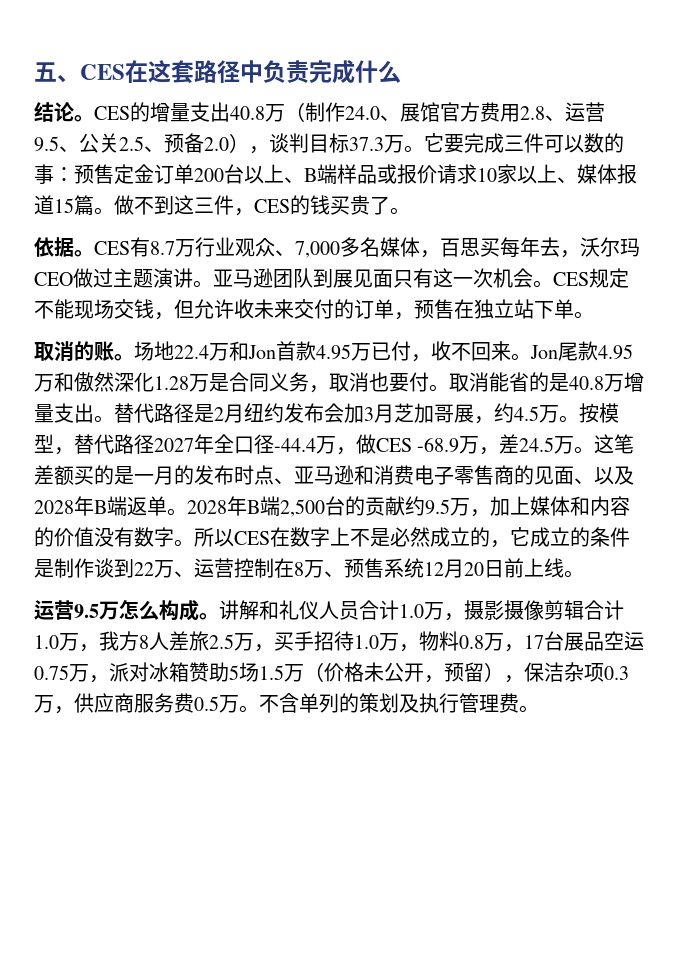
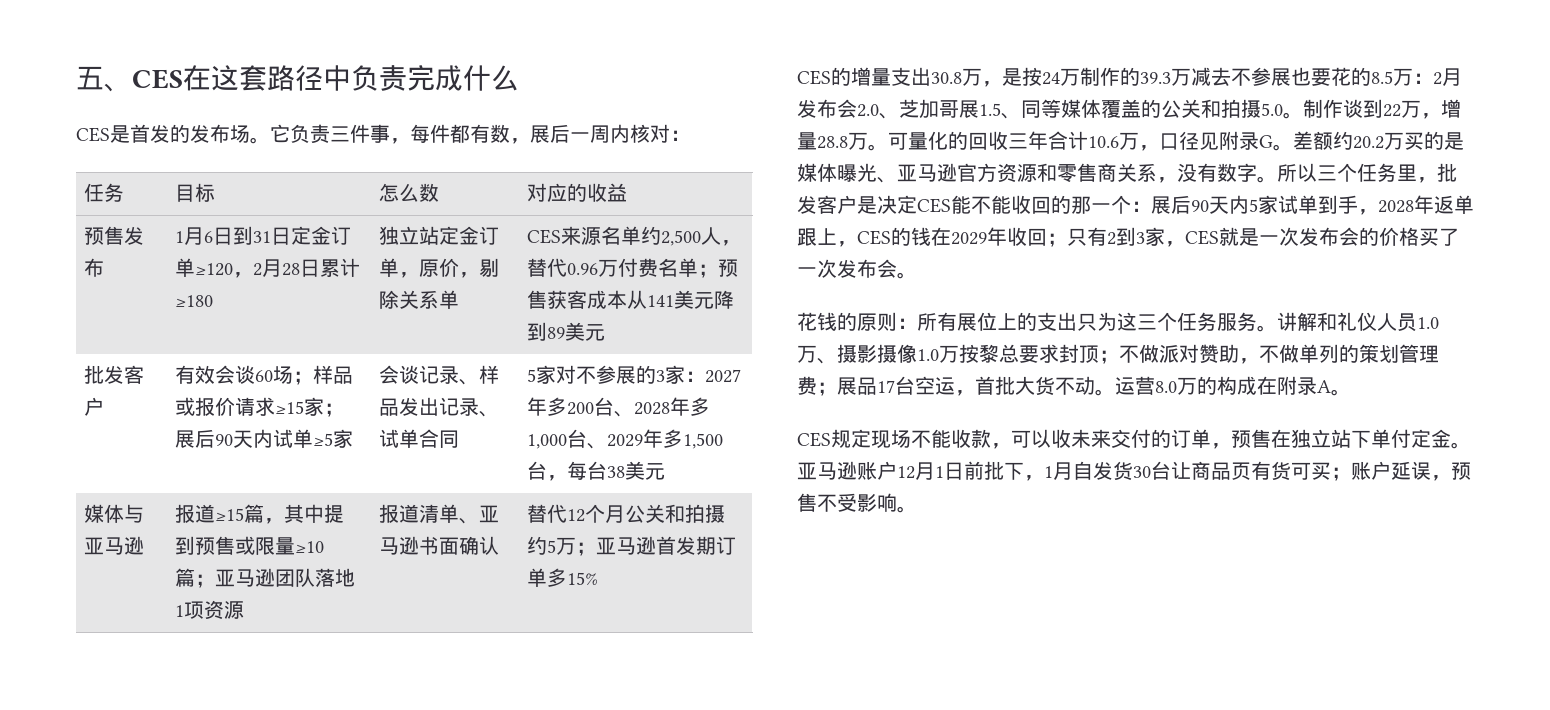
[34,102,605,122] [34,133,624,154] [34,164,637,184] [34,195,410,216] [34,237,640,258] [34,268,629,288] [34,299,234,320] 结论。CES的增量支出40.8万（制作24.0、展馆官方费用2.8、运营9.5、公关2.5、预备2.0），谈判目标37.3万。它要完成三件可以数的事：预售定金订单200台以上、B端样品或报价请求10家以上、媒体报道15篇。做不到这三件，CES的钱买贵了。 // 依据。CES有8.7万行业观众、7,000多名媒体，百思买每年去，沃尔玛CEO做过主题演讲。亚马逊团队到展见面只有这一次机会。CES规定不能现场交钱，但允许 -> [76,124,690,144] [84,183,125,202] [175,183,216,202] [379,183,440,202] [527,183,628,202] [84,226,145,245] [84,258,105,277] [175,226,352,245] [175,258,361,278] [175,295,214,307] [379,226,500,245] [379,258,500,278] [379,290,460,309] [527,226,742,246] [527,258,739,278] [527,290,735,309] [527,322,606,341] [84,365,145,384] [84,397,105,416] [175,365,354,385] [175,397,345,417] [175,429,354,448] [379,365,500,385] [379,397,500,417] [379,429,460,448] [527,365,742,384] [527,397,711,417] [527,429,724,449] [527,461,666,481] [84,504,145,523] [84,536,145,555] [175,504,345,524] [175,536,325,555] [175,568,356,588] [175,600,245,620] [379,504,500,524] [379,536,500,555] [527,504,726,523] [527,536,737,556] [527,568,599,587] [797,67,1462,87] [797,99,1461,119] [797,131,1464,151] [797,163,1457,183] [797,195,1474,215] [797,227,1459,247] [797,259,917,279] [797,312,1439,332] [797,344,1439,364] [797,376,1351,396] [797,429,1051,449] CES是首发的发布场。它负责三件事，每件都有数，展后一周内核对： // 任务 | 目标 | 怎么数 | 对应的收益 // 预售发布 | 1月6日到31日定金订单≥120，2月28日累计≥180 | 独立站定金订单，原价，剔除关系单 | CES来源名单约2,500人，替代0.96万付费名单；预售获客成本从141美元降到89美元 // 批发客户 | 有效会谈60场；样品或报价请求≥15家；展后90天内试单≥5家 | 会谈记录、样品发出记录、试单合同 | 5家对不参展的3家：2027年多200台、2028年多1,000台、2029年多1,500台，每台38美元 // 媒体与亚马逊 | 报道≥15篇，其中提到预售或限量≥10篇；亚马逊团队落地1项资源 | 报道清单、亚马逊书面确认 | 替代12个月公关和拍摄约5万；亚马逊首发期订单多15% // CES的增量支出30.8万，是按24万制作的39.3万减去不参展也要花的8.5万：2月发布会2.0、芝加哥展1.5、同等媒体覆盖的公关和拍摄5.0。制作谈到22万，增量28.8万。可量化的回收三年合计10.6万，口径见附录G。差额约20.2万买的是媒体曝光、亚马逊官方资源和零售商关系，没有数字。所以三个任务里，批发客户是决定CES能不能收回的那一个：展后90天内5家试单到手，2028年返单跟上，CES的钱在2029年收回；只有2到3家，CES就是一次发布会的价格买了一次发布会。 // 花钱的原则：所有展位上的支出只为这三个任务服务。讲解和礼仪人员1.0万、摄影摄像1.0万按黎总要求封顶；不做派对赞助，不做单列的策划管理费；展品17台空运，首批大货不动。运营8.0万的构成在附录A。 // CES规定现场不能收款，可以
[574,311,594,319] [34,341,633,362] [34,372,644,393] [34,403,619,424] [34,434,635,455] [34,465,634,485] [34,496,630,517] [34,527,630,548] [34,558,584,578] [34,599,624,621] [34,631,644,652] [34,662,629,683] [34,693,519,714] 。 // 取消的账。场地22.4万和Jon首款4.95万已付，收不回来。Jon尾款4.95万和傲然深化1.28万是合同义务，取消也要付。取消能省的是40.8万增量支出。替代路径是2月纽约发布会加3月芝加哥展，约4.5万。按模型，替代路径2027年全口径-44.4万，做CES -68.9万，差24.5万。这笔差额买的是一月的发布时点、亚马逊和消费电子零售商的见面、以及2028年B端返单。2028年B端2,500台的贡献约9.5万，加上媒体和内容的价值没有数字。所以CES在数字上不是必然成立的，它成立的条件是制作谈到22万、运营控制在8万、预售系统12月20日前上线。 // 运营9.5万怎么构成。讲解和礼仪人员合计1.0万，摄影摄像剪辑合计1.0万，我方8人差旅2.5万，买手招待1.0万，物料0.8万，17台展品空运0.75万，派对冰箱赞助5场1.5万（价格未公开，预留），保洁杂项0.3万，供应商服务费0.5万。不含单列的策划及执行管理费 -> [1391,429,1471,449] [797,461,1471,481] [797,493,897,512] 付定金。亚马逊账户12月1日前批下，1月自发货30台让商品页有货可买；账户延误，预售不受影响

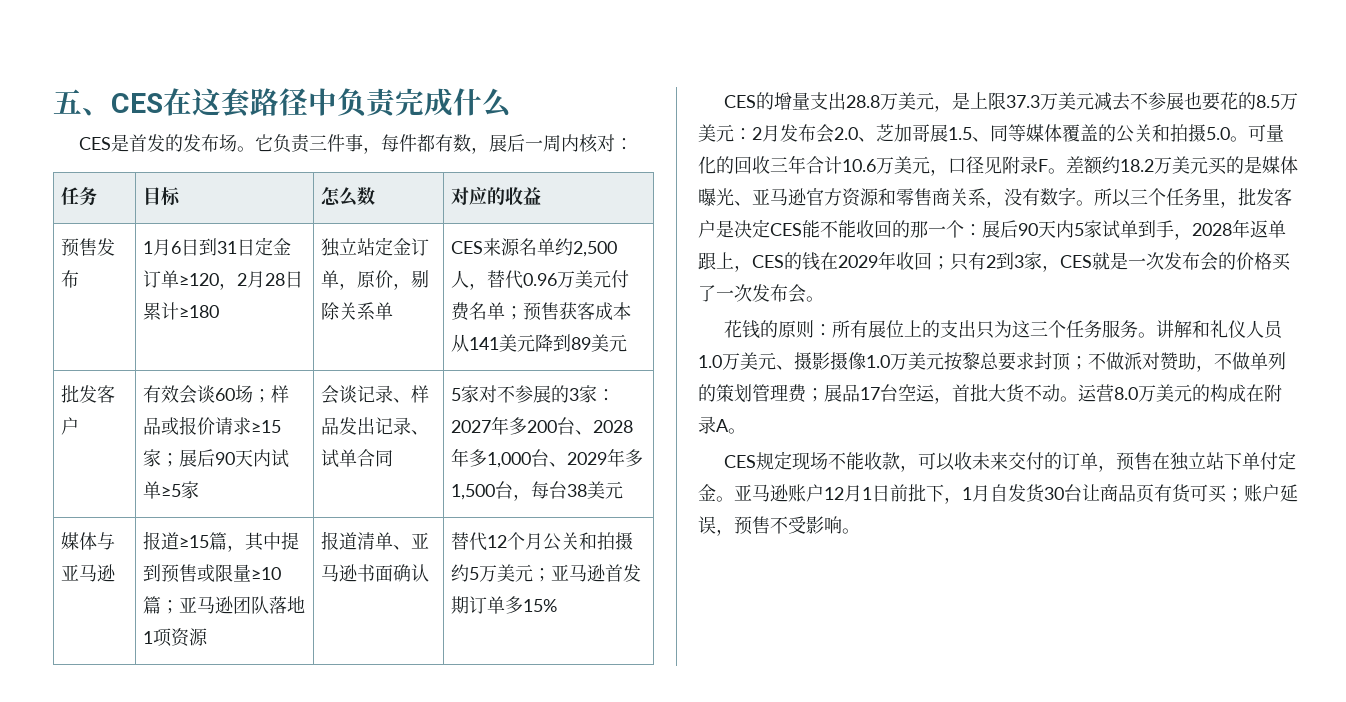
(619, 268) none -> [574,270,611,288] 美元
(577, 546) none -> [496,564,533,582] 美元
[931,67,1191,87] 30.8万，是按24万制作的39.3万 -> [846,92,1095,112] 28.8万美元，是上限37.3万美元
(1413, 77) none -> [698,124,734,142] 美元
[1303,99,1461,119] [797,132,888,151] 制作谈到22万，增量28.8万。 -> (1248, 139) none
(1139, 141) none -> [894,156,930,174] 美元
[1259,135,1273,148] G -> [1038,159,1048,172] F
[1353,132,1404,150] 20.2万 -> [1120,156,1208,174] 18.2万美元
(817, 354) none -> [740,352,776,370] 美元
(959, 354) none -> [908,352,944,370] 美元
(1197, 386) none -> [1156,384,1192,402] 美元

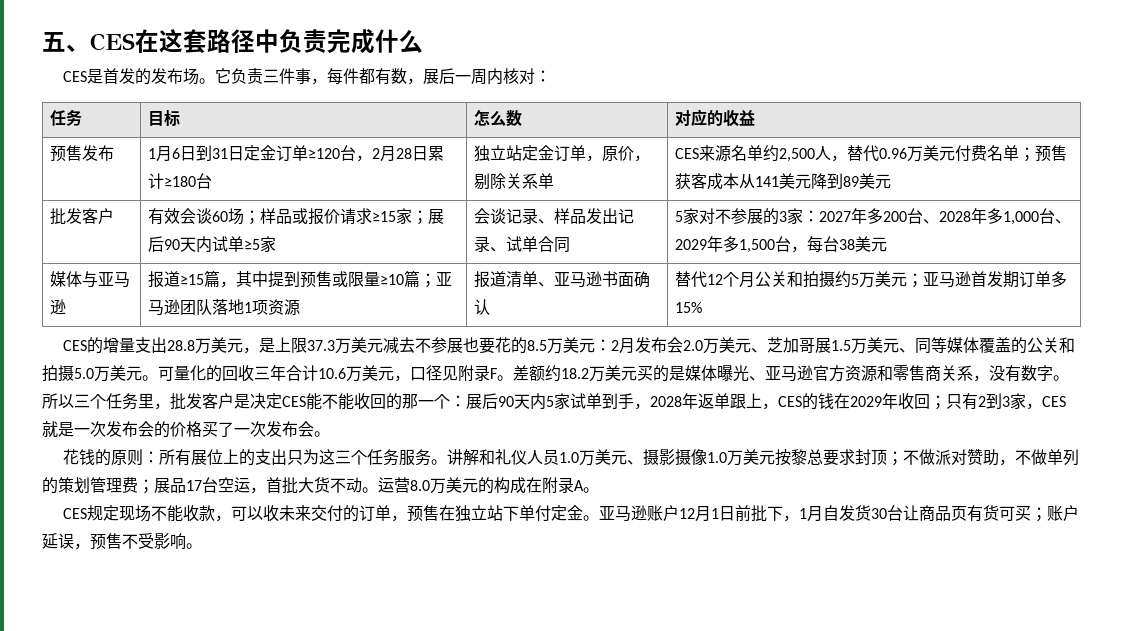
(219, 279) none -> [339,145,356,161] 台
(219, 311) none -> [195,173,212,189] 台
(858, 133) none -> [703,337,752,354] 万美元
(972, 133) none -> [851,337,900,354] 万美元
(1230, 133) none -> [94,365,142,382] 万美元

